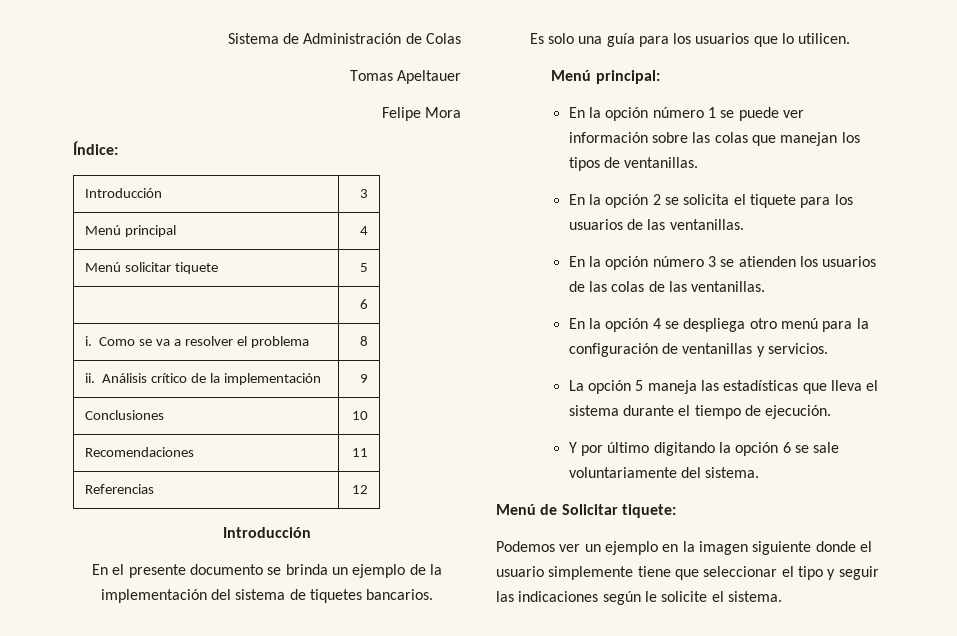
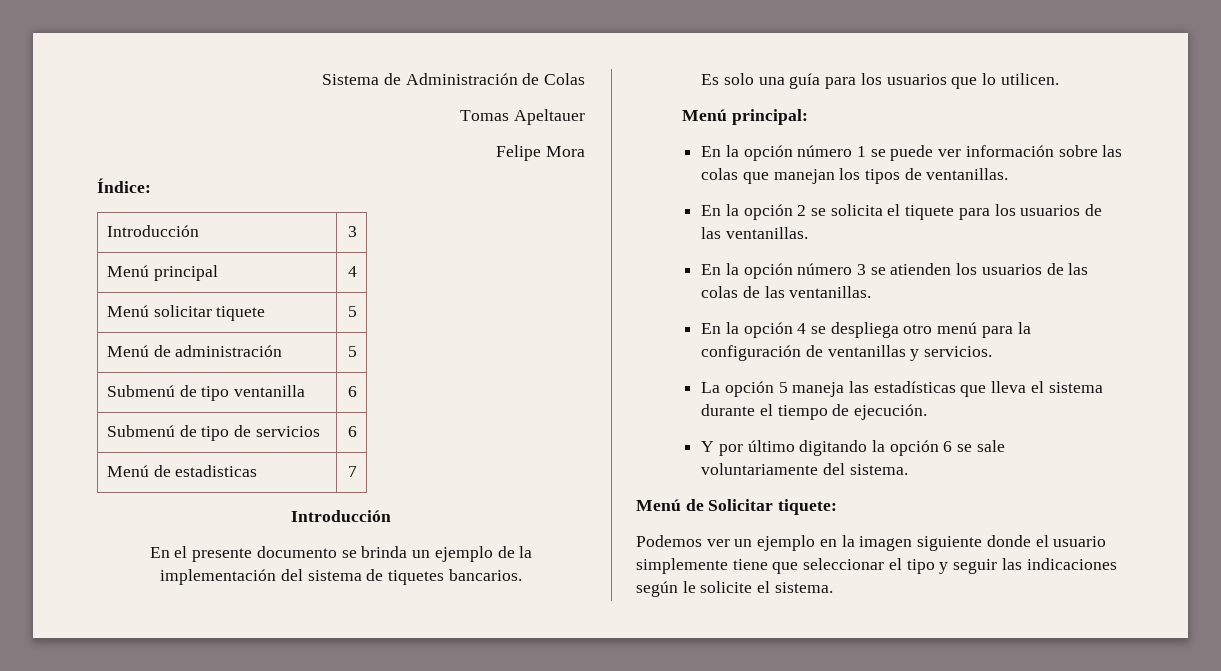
[360,299,369,309] [84,336,309,348] [360,336,369,346] [84,373,321,385] [360,374,369,383] [84,410,164,420] [352,411,369,420] [84,447,194,457] [352,448,369,457] [84,484,154,494] [352,485,369,494] | 6 // i. Como se va a resolver el problema | 8 // ii. Análisis crítico de la implementación | 9 // Conclusiones | 10 // Recomendaciones | 11 // Referencias | 12 -> [106,345,283,357] [348,346,358,357] [106,385,306,401] [348,386,358,397] [106,425,320,441] [348,426,358,437] [106,465,258,477] [348,466,358,477] Menú de administración | 5 // Submenú de tipo ventanilla | 6 // Submenú de tipo de servicios | 6 // Menú de estadisticas | 7

